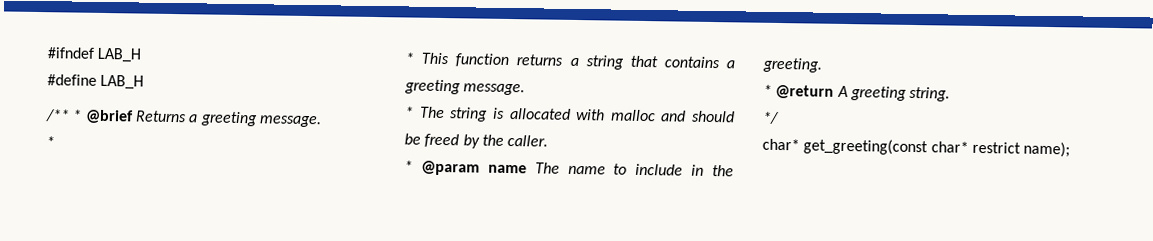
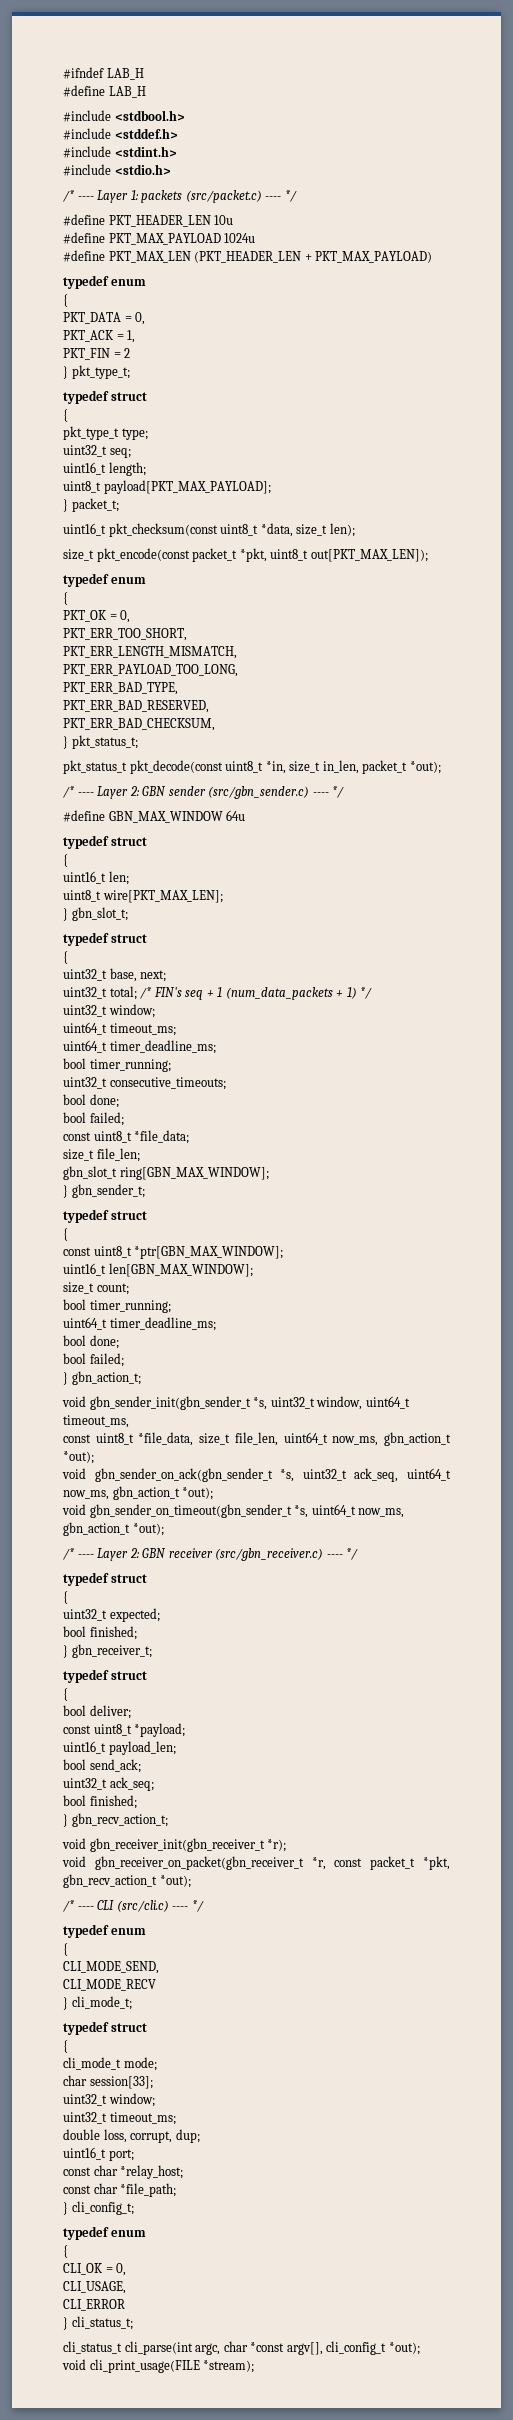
[45,109,322,128] [46,136,55,148] [405,52,735,70] [404,79,526,96] [405,106,735,123] [404,133,549,149] [404,160,734,177] [762,57,822,73] [763,84,951,102] [762,111,779,124] [762,138,1071,158] /** * @brief Returns a greeting message. // * // * This function returns a string that contains a greeting message. // * The string is allocated with malloc and should be freed by the caller. // * @param name The name to include in the greeting. // * @return A greeting string. // */ // char* get_greeting(const char* restrict name); -> [63,110,185,122] [63,128,178,140] [63,146,177,158] [63,164,171,176] [63,190,297,203] [63,214,234,227] [63,232,256,245] [63,250,433,263] [63,275,146,289] [63,294,68,307] [63,312,146,325] [63,330,136,343] [63,348,131,360] [63,365,130,379] [63,390,147,404] [63,409,68,422] [63,426,148,440] [63,445,131,458] [63,462,146,476] [63,480,271,494] [63,498,119,512] [63,523,355,537] [63,548,428,562] [63,573,146,587] [63,592,68,605] [63,610,131,623] [63,628,187,641] [63,646,237,659] [63,664,238,677] [63,682,178,695] [63,700,209,713] [63,718,215,731] [63,735,138,749] [63,760,441,774] [63,786,345,799] [63,810,246,823] [63,835,147,849] [63,854,68,867] [63,871,129,885] [63,890,223,903] [63,907,128,921] [63,932,147,946] [63,951,68,964] [63,968,167,982] [63,986,373,1000] [63,1004,155,1018] [63,1022,176,1036] [63,1040,216,1054] [63,1058,171,1072] [63,1077,226,1090] [63,1094,119,1108] [63,1112,124,1126] [63,1130,190,1144] [63,1148,140,1162] [63,1166,269,1180] [63,1184,145,1198] [63,1209,147,1223] [63,1228,68,1241] [63,1246,284,1259] [63,1263,253,1277] [63,1282,129,1295] [63,1299,171,1313] [63,1317,216,1331] [63,1335,119,1349] [63,1353,124,1367] [63,1371,141,1385] [62,1396,410,1410] [63,1415,129,1428] [63,1432,452,1446] [63,1451,94,1464] [62,1468,451,1482] [63,1486,214,1500] [62,1504,405,1518] [63,1522,164,1536] [63,1548,359,1561] [63,1572,147,1586] [63,1591,68,1604] [63,1608,160,1622] [63,1626,137,1640] [63,1644,152,1658] [63,1669,147,1683] [63,1688,68,1701] [63,1705,131,1719] [63,1723,186,1737] [63,1741,176,1755] [63,1759,141,1773] [63,1777,154,1791] [63,1795,137,1809] [63,1813,168,1827] [62,1838,287,1852] [62,1856,451,1870] [63,1874,191,1888] [63,1900,204,1912] [63,1924,146,1938] [63,1943,68,1956] [63,1961,159,1974] [63,1979,156,1991] [63,1996,132,2010] [63,2021,147,2035] [63,2040,68,2053] [63,2057,157,2071] [63,2075,153,2089] [63,2093,155,2107] [63,2112,176,2125] [63,2129,200,2143] [63,2147,134,2161] [63,2165,184,2179] [63,2183,177,2197] [63,2201,134,2215] [63,2226,146,2240] [63,2245,68,2258] [63,2263,127,2276] [63,2281,126,2294] [63,2299,125,2311] [63,2316,133,2330] [63,2341,420,2355] [62,2359,255,2373] #include <stdbool.h> // #include <stddef.h> // #include <stdint.h> // #include <stdio.h> // /* ---- Layer 1: packets (src/packet.c) ---- */ // #define PKT_HEADER_LEN 10u // #define PKT_MAX_PAYLOAD 1024u // #define PKT_MAX_LEN (PKT_HEADER_LEN + PKT_MAX_PAYLOAD) // typedef enum // { // PKT_DATA = 0, // PKT_ACK = 1, // PKT_FIN = 2 // } pkt_type_t; // typedef struct // { // pkt_type_t type; // uint32_t seq; // uint16_t length; // uint8_t payload[PKT_MAX_PAYLOAD]; // } packet_t; // uint16_t pkt_checksum(const uint8_t *data, size_t len); // size_t pkt_encode(const packet_t *pkt, uint8_t out[PKT_MAX_LEN]); // typedef enum // { // PKT_OK = 0, // PKT_ERR_TOO_SHORT, // PKT_ERR_LENGTH_MISMATCH, // PKT_ERR_PAYLOAD_TOO_LONG, // PKT_ERR_BAD_TYPE, // PKT_ERR_BAD_RESERVED, // PKT_ERR_BAD_CHECKSUM, // } pkt_status_t; // pkt_status_t pkt_decode(const uint8_t *in, size_t in_len, packet_t *out); // /* ---- Layer 2: GBN sender (src/gbn_sender.c) ---- */ // #define GBN_MAX_WINDOW 64u // typedef struct // { // uint16_t len; // uint8_t wire[PKT_MAX_LEN]; // } gbn_slot_t; // typedef struct // { // uint32_t base, next; // uint32_t total; /* FIN's seq + 1 (num_data_packets + 1) */ // uint32_t window; // uint64_t timeout_ms; // uint64_t timer_deadline_ms; // bool timer_running; // uint32_t consecutive_timeouts; // bool done; // bool failed; // const uint8_t *file_data; // size_t file_len; // gbn_slot_t ring[GBN_MAX_WINDOW]; // } gbn_sender_t; // typedef struct // { // const uint8_t *ptr[GBN_MAX_WINDOW]; // uint16_t len[GBN_MAX_WINDOW]; // size_t count; // bool timer_running; // uint64_t timer_deadline_ms; // bool done; // bool failed; // } gbn_action_t; // void gbn_sender_init(gbn_sender_t *s, uint32_t window, uint64_t timeout_ms, // const uint8_t *file_data, size_t file_len, uint64_t now_ms, gbn_action_t *out); // void gbn_sender_on_ack(gbn_sender_t *s, uint32_t ack_seq, uint64_t now_ms, gbn_action_t *out); // void gbn_sender_on_timeout(gbn_sender_t *s, uint64_t now_ms, gbn_action_t *out); // /* ---- Layer 2: GBN receiver (src/gbn_receiver.c) ---- */ // typedef struct // { // uint32_t expected; // bool finished; // } gbn_receiver_t; // typedef struct // { // bool deliver; // const uint8_t *payload; // uint16_t payload_len; // bool send_ack; // uint32_t ack_seq; // bool finished; // } gbn_recv_action_t; // void gbn_receiver_init(gbn_receiver_t *r); // void gbn_receiver_on_packet(gbn_receiver_t *r, const packet_t *pkt, gbn_recv_action_t *out); // /* ---- CLI (src/cli.c) ---- */ // typedef enum // { // CLI_MODE_SEND, // CLI_MODE_RECV // } cli_mode_t; // typedef struct // { // cli_mode_t mode; // char session[33]; // uint32_t window; // uint32_t timeout_ms; // double loss, corrupt, dup; // uint16_t port; // const char *relay_host; // const char *file_path; // } cli_config_t; // typedef enum // { // CLI_OK = 0, // CLI_USAGE, // CLI_ERROR // } cli_status_t; // cli_status_t cli_parse(int argc, char *const argv[], cli_config_t *out); // void cli_print_usage(FILE *stream);

